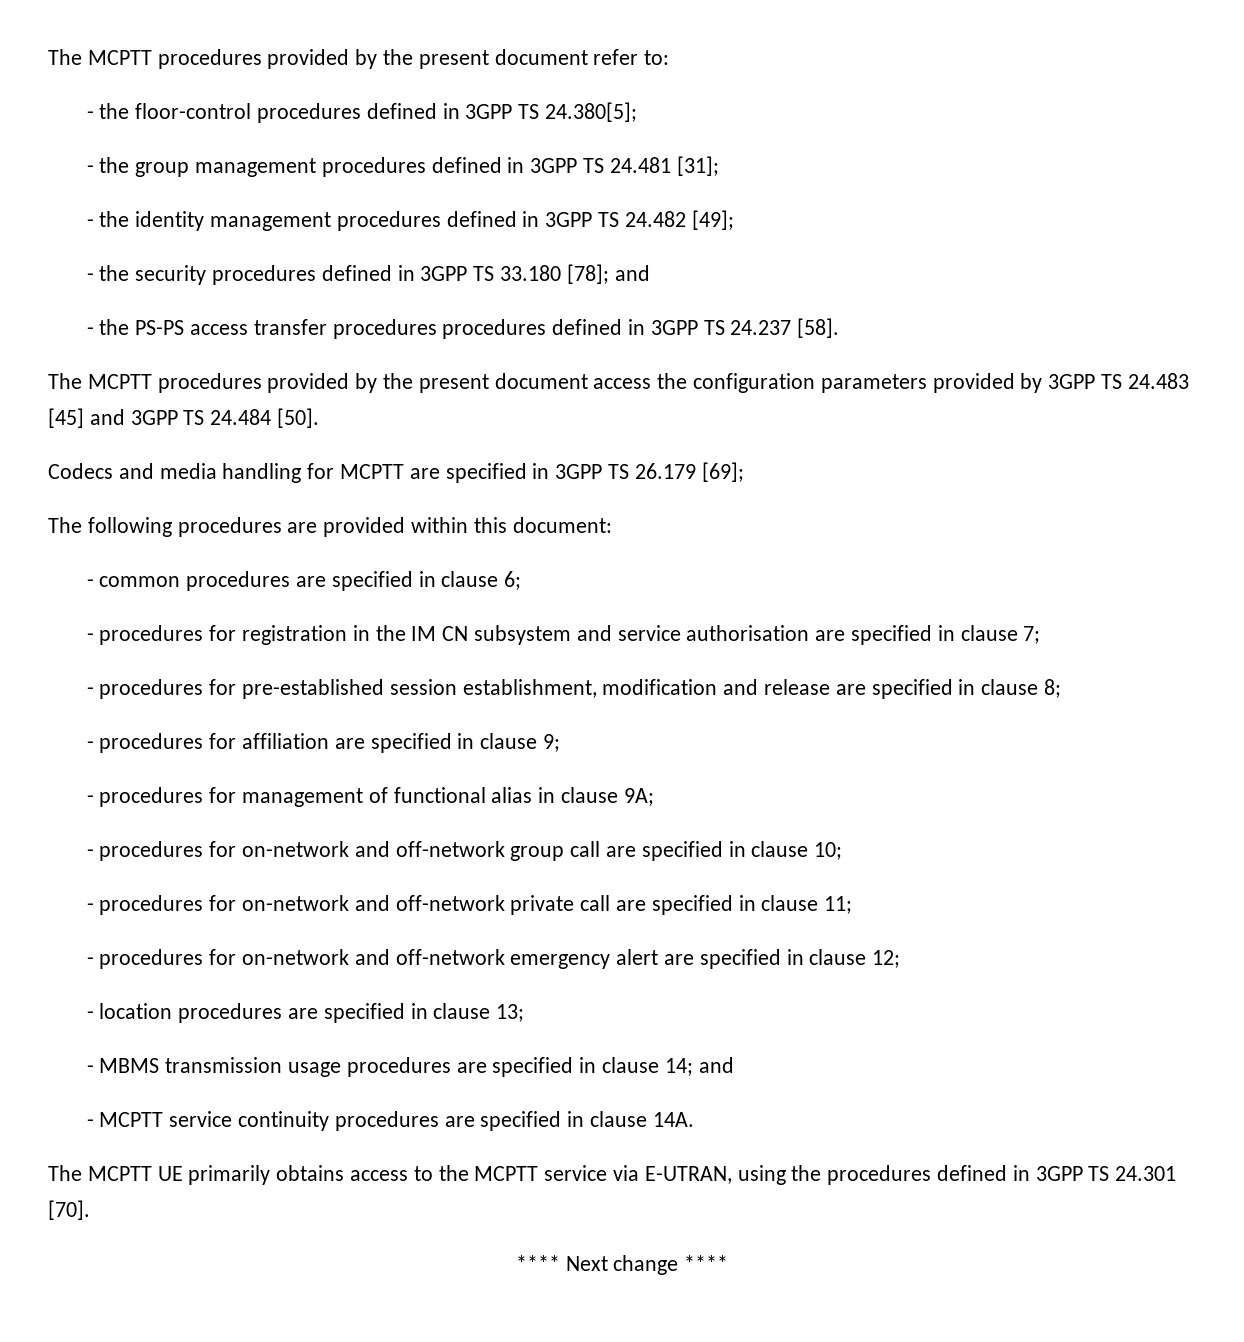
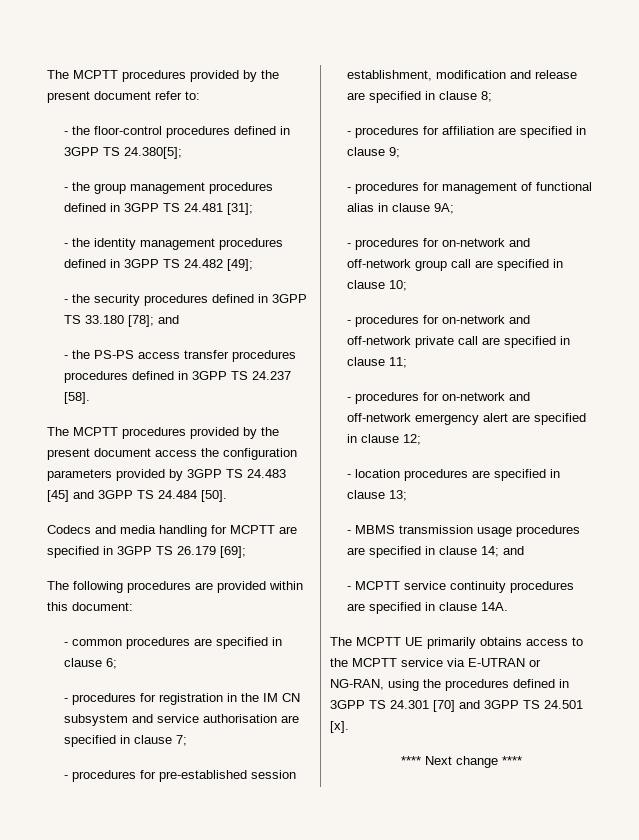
[644,1166,732,1184] E-UTRAN, -> [468,658,541,667] [330,679,384,690] E-UTRAN or NG-RAN,
[48,1200,90,1220] [70]. -> [433,700,583,712] [330,721,349,733] [70] and 3GPP TS 24.501 [x].

